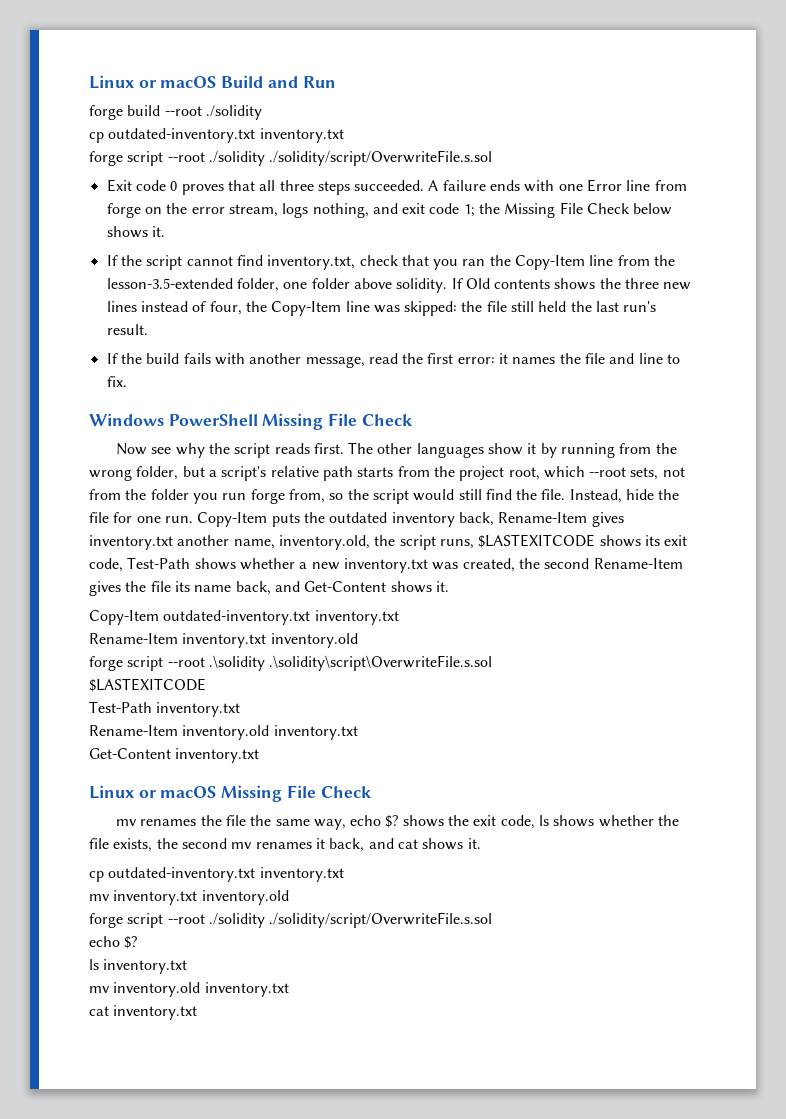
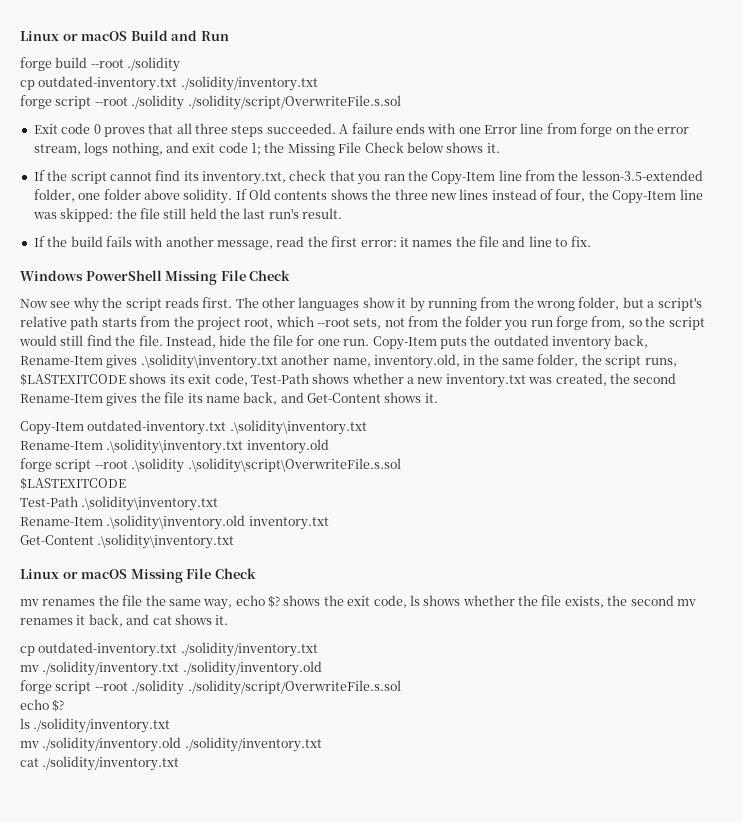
[259,128,344,143] inventory.txt -> [180,76,318,91] ./solidity/inventory.txt
(263, 260) none -> [183,171,199,181] its
[89,535,173,550] inventory.txt -> [140,354,278,369] .\solidity\inventory.txt
(370, 542) none -> [463,354,579,367] in the same folder,
[314,610,399,625] [89,633,267,648] inventory.txt // Rename-Item inventory.txt -> [229,420,367,435] [20,439,244,454] .\solidity\inventory.txt // Rename-Item .\solidity\inventory.txt
[156,702,241,717] [89,725,270,740] inventory.txt // Rename-Item inventory.old -> [81,496,219,511] [20,515,246,530] .\solidity\inventory.txt // Rename-Item .\solidity\inventory.old
[175,748,260,763] inventory.txt -> [97,534,235,549] .\solidity\inventory.txt
[259,867,344,882] [89,890,289,905] inventory.txt // mv inventory.txt inventory.old -> [180,642,318,657] [20,661,322,676] ./solidity/inventory.txt // mv ./solidity/inventory.txt ./solidity/inventory.old
[103,959,188,974] [89,982,289,997] [89,1005,198,1020] inventory.txt // mv inventory.old inventory.txt // cat inventory.txt -> [33,718,171,733] [20,737,322,752] [20,756,180,771] ./solidity/inventory.txt // mv ./solidity/inventory.old ./solidity/inventory.txt // cat ./solidity/inventory.txt

